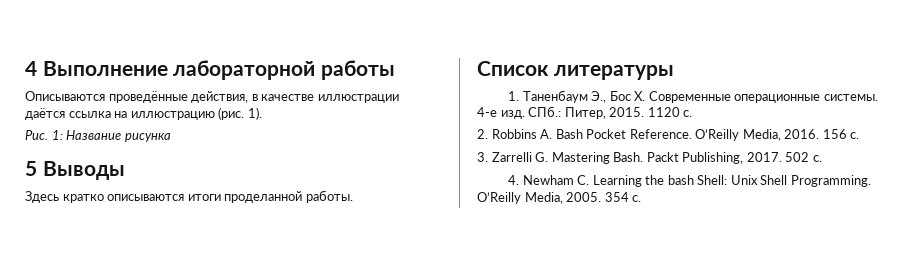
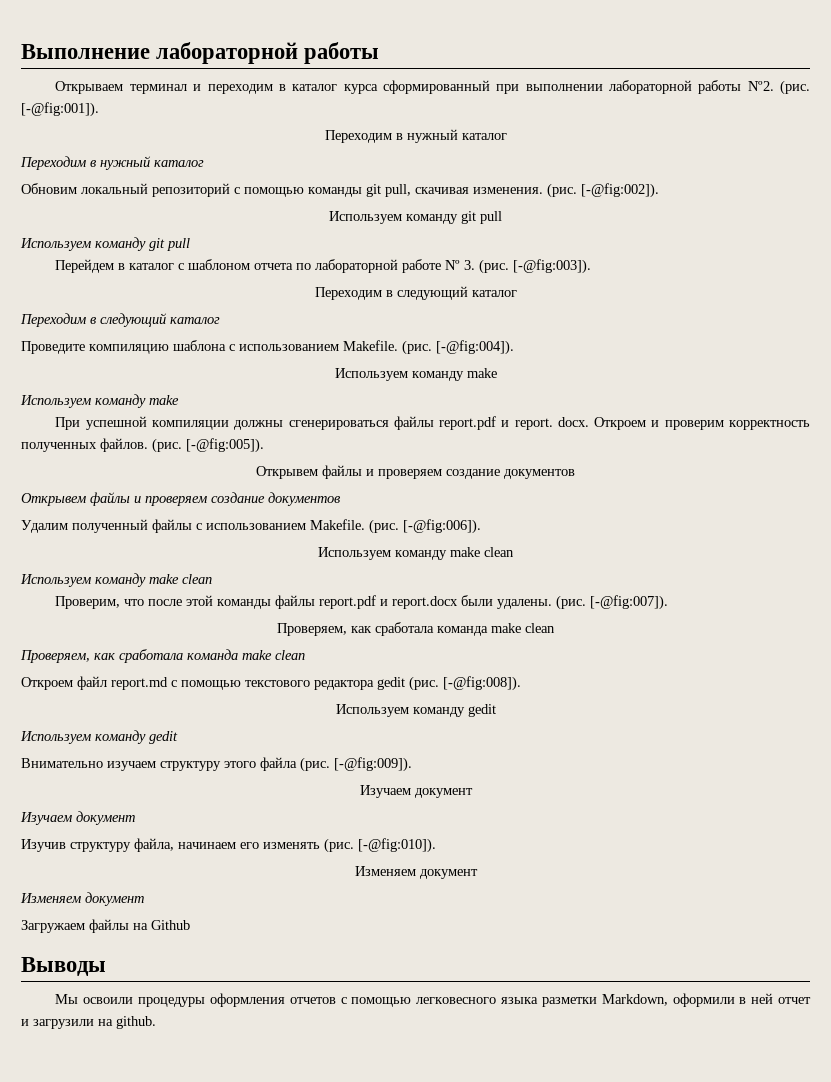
[25,61,37,76] 4 -> (21, 51) none
[25,91,399,103] [25,107,262,120] [25,130,171,142] [25,161,125,180] [25,190,353,203] [477,61,674,80] [508,90,878,103] [477,106,693,119] [477,129,860,141] [477,152,822,164] [508,175,871,187] [477,192,642,204] Описываются проведённые действия, в качестве иллюстрации даётся ссылка на иллюстрацию (рис. 1). // Рис. 1: Название рисунка // 5 Выводы // Здесь кратко описываются итоги проделанной работы. // Список литературы // 1. Таненбаум Э., Бос Х. Современные операционные системы. 4-е изд. СПб.: Питер, 2015. 1120 с. // 2. Robbins A. Bash Pocket Reference. O’Reilly Media, 2016. 156 с. // 3. Zarrelli G. Mastering Bash. Packt Publishing, 2017. 502 с. // 4. Newham C. Learning the bash Shell: Unix Shell Programming. O’Reilly Media, 2005. 354 с. -> [55,80,810,95] [21,102,99,117] [324,129,507,143] [20,156,204,170] [21,183,659,198] [329,211,502,224] [20,237,190,251] [55,259,592,274] [314,286,517,300] [20,313,220,327] [21,340,514,355] [334,368,497,381] [20,394,179,408] [55,416,811,430] [21,438,264,453] [256,465,575,479] [21,492,341,506] [21,519,481,534] [318,547,514,560] [20,573,212,587] [55,595,669,610] [277,622,555,636] [20,649,305,663] [21,676,521,691] [335,704,496,717] [20,730,178,744] [21,757,412,772] [359,785,473,798] [20,811,135,825] [21,838,436,853] [354,866,478,879] [20,892,144,906] [21,919,190,933] [21,957,106,976] [55,993,811,1007] [21,1016,156,1029] Открываем терминал и переходим в каталог курса сформированный при выполнении лабораторной работы Nº2. (рис. [-@fig:001]). // Переходим в нужный каталог // Переходим в нужный каталог // Обновим локальный репозиторий с помощью команды git pull, скачивая изменения. (рис. [-@fig:002]). // Используем команду git pull // Используем команду git pull // Перейдем в каталог с шаблоном отчета по лабораторной работе Nº 3. (рис. [-@fig:003]). // Переходим в следующий каталог // Переходим в следующий каталог // Проведите компиляцию шаблона с использованием Makefile. (рис. [-@fig:004]). // Используем команду make // Используем команду make // При успешной компиляции должны сгенерироваться файлы report.pdf и report. docx. Откроем и проверим корректность полученных файлов. (рис. [-@fig:005]). // Открывем файлы и проверяем создание документов // Открывем файлы и проверяем создание документов // Удалим полученный файлы с использованием Makefile. (рис. [-@fig:006]). // Используем команду make clean // Используем команду make clean // Проверим, что после этой команды файлы report.pdf и report.docx были удалены. (рис. [-@fig:007]). // Проверяем, как сработала команда make clean // Проверяем, как сработала команда make clean // Откроем файл report.md с помощью текстового редактора gedit (рис. [-@fig:008]). // Используем команду gedit // Используем команду gedit // Внимательно изучаем структуру этого файла (рис. [-@fig:009]). // Изучаем документ // Изучаем документ // Изучив структуру файла, начинаем его изменять (рис. [-@fig:010]). // Изменяем документ // Изменяем документ // Загружаем файлы на Github // Выводы // Мы освоили процедуры оформления отчетов с помощью легковесного языка разметки Markdown, оформили в ней отчет и загрузили на github.

